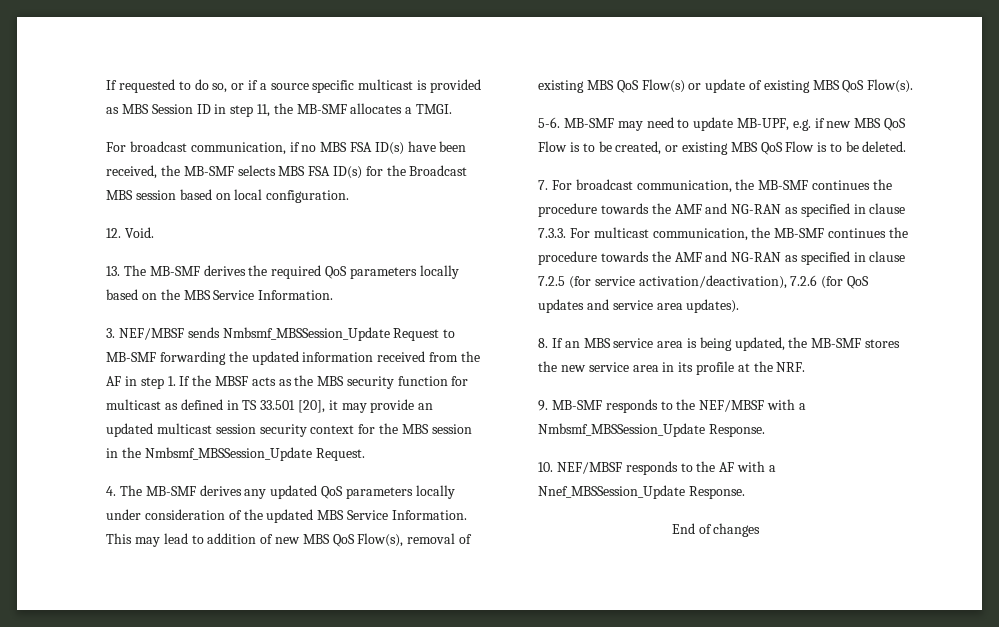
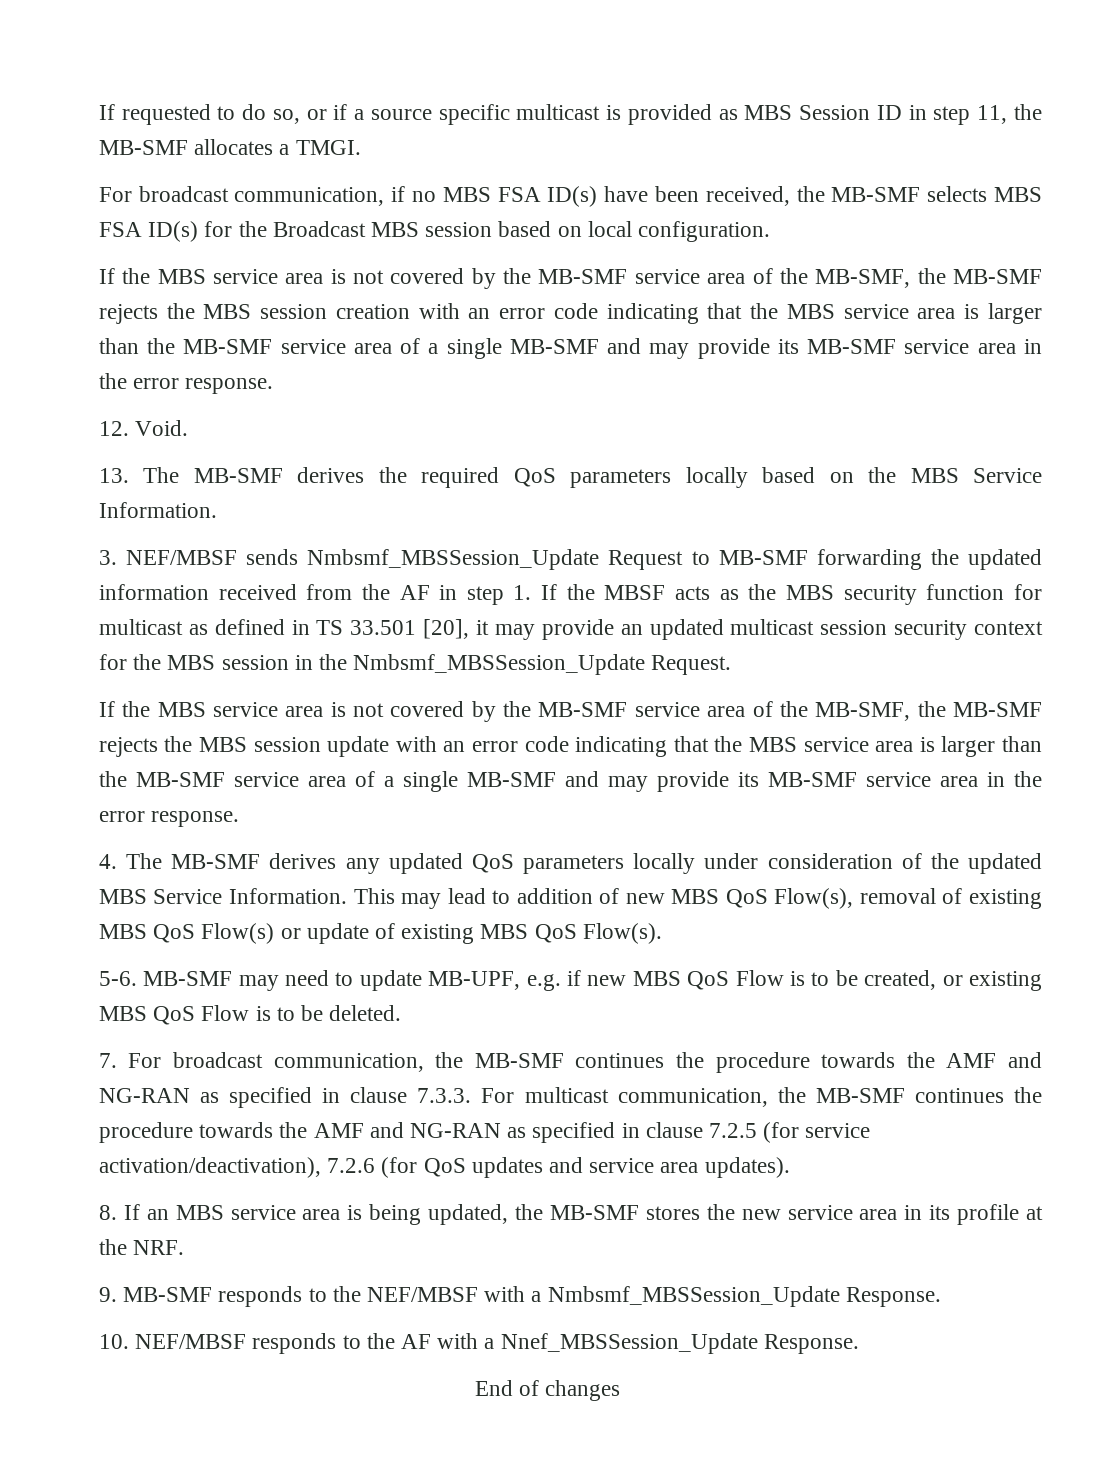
(350, 196) none -> [98,268,1042,289] [98,303,1042,324] [98,338,1042,359] [98,373,274,394] // If the MBS service area is not covered by the MB-SMF service area of the MB-SMF, the MB-SMF rejects the MBS session creation with an error code indicating that the MBS service area is larger than the MB-SMF service area of a single MB-SMF and may provide its MB-SMF service area in the error response.
(365, 454) none -> [98,701,1042,722] [98,736,1042,757] [98,771,1042,792] [98,811,240,827] // If the MBS service area is not covered by the MB-SMF service area of the MB-SMF, the MB-SMF rejects the MBS session update with an error code indicating that the MBS service area is larger than the MB-SMF service area of a single MB-SMF and may provide its MB-SMF service area in the error response.

